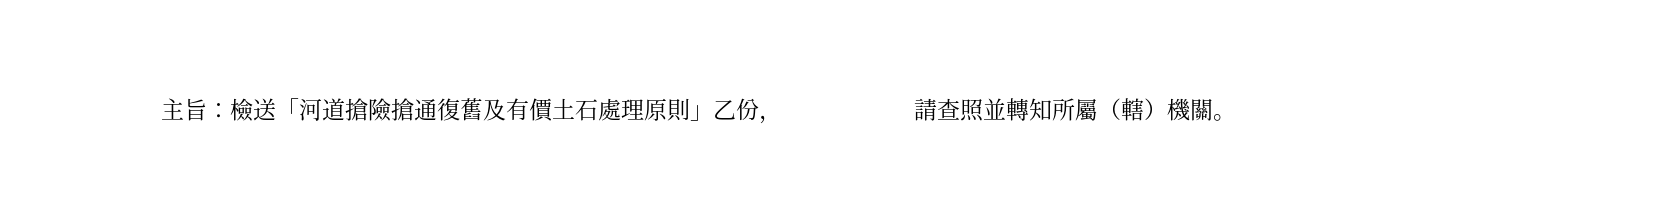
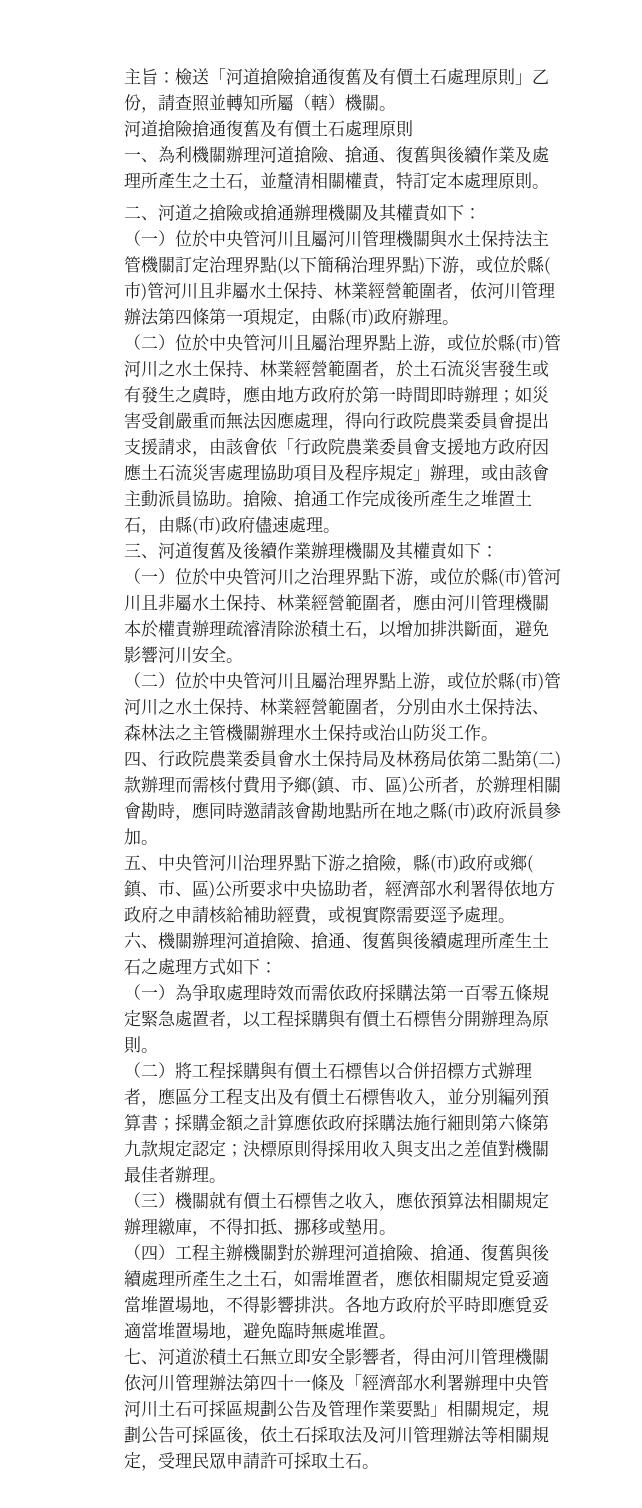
(1236, 117) none -> [124,120,414,138] [124,146,550,164] [124,172,550,191] [124,203,482,222] [124,230,550,248] [124,256,551,275] [124,282,556,301] [124,308,460,327] [124,334,562,353] [124,360,550,379] [124,386,550,405] [124,412,550,431] [124,438,550,457] [124,464,550,483] [124,490,533,508] [124,516,341,535] [124,541,499,560] [124,568,562,587] [124,594,550,613] [124,620,550,639] [124,646,244,664] [124,672,562,691] [124,698,550,717] [124,724,499,742] [124,750,562,769] [124,776,562,795] [124,802,562,821] [124,828,159,845] [124,854,534,873] [124,880,556,899] [124,906,516,925] [124,932,550,950] [124,958,278,976] [124,984,550,1002] [124,1010,550,1029] [124,1036,159,1054] [124,1062,533,1080] [124,1088,550,1107] [124,1114,550,1132] [124,1140,550,1158] [124,1166,227,1183] [124,1191,550,1211] [124,1218,397,1237] [124,1244,551,1262] [124,1270,550,1289] [124,1296,550,1315] [124,1322,397,1341] [124,1348,550,1367] [124,1374,550,1392] [124,1400,550,1419] [124,1426,550,1445] [124,1452,380,1471] // 河道搶險搶通復舊及有價土石處理原則 // 一、為利機關辦理河道搶險、搶通、復舊與後續作業及處理所產生之土石，並釐清相關權責，特訂定本處理原則。 // 二、河道之搶險或搶通辦理機關及其權責如下： // （一）位於中央管河川且屬河川管理機關與水土保持法主管機關訂定治理界點(以下簡稱治理界點)下游，或位於縣(市)管河川且非屬水土保持、林業經營範圍者，依河川管理辦法第四條第一項規定，由縣(市)政府辦理。 // （二）位於中央管河川且屬治理界點上游，或位於縣(市)管河川之水土保持、林業經營範圍者，於土石流災害發生或有發生之虞時，應由地方政府於第一時間即時辦理；如災害受創嚴重而無法因應處理，得向行政院農業委員會提出支援請求，由該會依「行政院農業委員會支援地方政府因應土石流災害處理協助項目及程序規定」辦理，或由該會主動派員協助。搶險、搶通工作完成後所產生之堆置土石，由縣(市)政府儘速處理。 // 三、河道復舊及後續作業辦理機關及其權責如下： // （一）位於中央管河川之治理界點下游，或位於縣(市)管河川且非屬水土保持、林業經營範圍者，應由河川管理機關本於權責辦理疏濬清除淤積土石，以增加排洪斷面，避免影響河川安全。 // （二）位於中央管河川且屬治理界點上游，或位於縣(市)管河川之水土保持、林業經營範圍者，分別由水土保持法、森林法之主管機關辦理水土保持或治山防災工作。 // 四、行政院農業委員會水土保持局及林務局依第二點第(二)款辦理而需核付費用予鄉(鎮、市、區)公所者，於辦理相關會勘時，應同時邀請該會勘地點所在地之縣(市)政府派員參加。 // 五、中央管河川治理界點下游之搶險，縣(市)政府或鄉(鎮、市、區)公所要求中央協助者，經濟部水利署得依地方政府之申請核給補助經費，或視實際需要逕予處理。 // 六、機關辦理河道搶險、搶通、復舊與後續處理所產生土石之處理方式如下： // （一）為爭取處理時效而需依政府採購法第一百零五條規定緊急處置者，以工程採購與有價土石標售分開辦理為原則。 // （二）將工程採購與有價土石標售以合併招標方式辦理者，應區分工程支出及有價土石標售收入，並分別編列預算書；採購金額之計算應依政府採購法施行細則第六條第九款規定認定；決標原則得採用收入與支出之差值對機關最佳者辦理。 // （三）機關就有價土石標售之收入，應依預算法相關規定辦理繳庫，不得扣抵、挪移或墊用。 // （四）工程主辦機關對於辦理河道搶險、搶通、復舊與後續處理所產生之土石，如需堆置者，應依相關規定覓妥適當堆置場地，不得影響排洪。各地方政府於平時即應覓妥適當堆置場地，避免臨時無處堆置。 // 七、河道淤積土石無立即安全影響者，得由河川管理機關依河川管理辦法第四十一條及「經濟部水利署辦理中央管河川土石可採區規劃公告及管理作業要點」相關規定，規劃公告可採區後，依土石採取法及河川管理辦法等相關規定，受理民眾申請許可採取土石。

